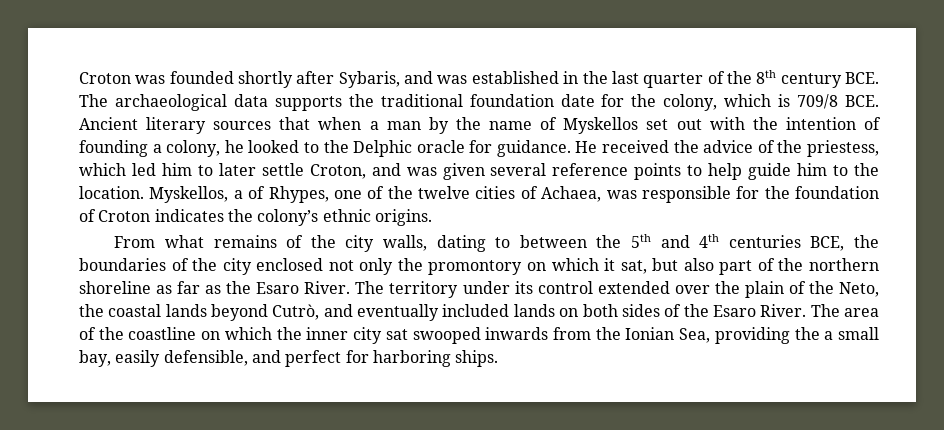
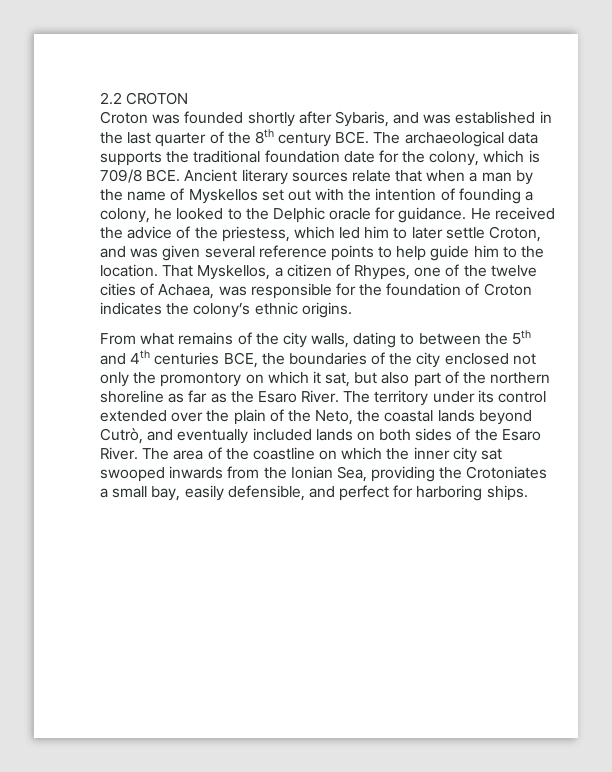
(79, 78) none -> [100,92,189,105] 2.2 CROTON //
(272, 125) none -> [351,170,391,182] relate
(144, 192) none -> [162,265,194,277] That
(243, 194) none -> [286,264,332,277] citizen
(820, 333) none -> [466,466,548,479] Crotoniates

